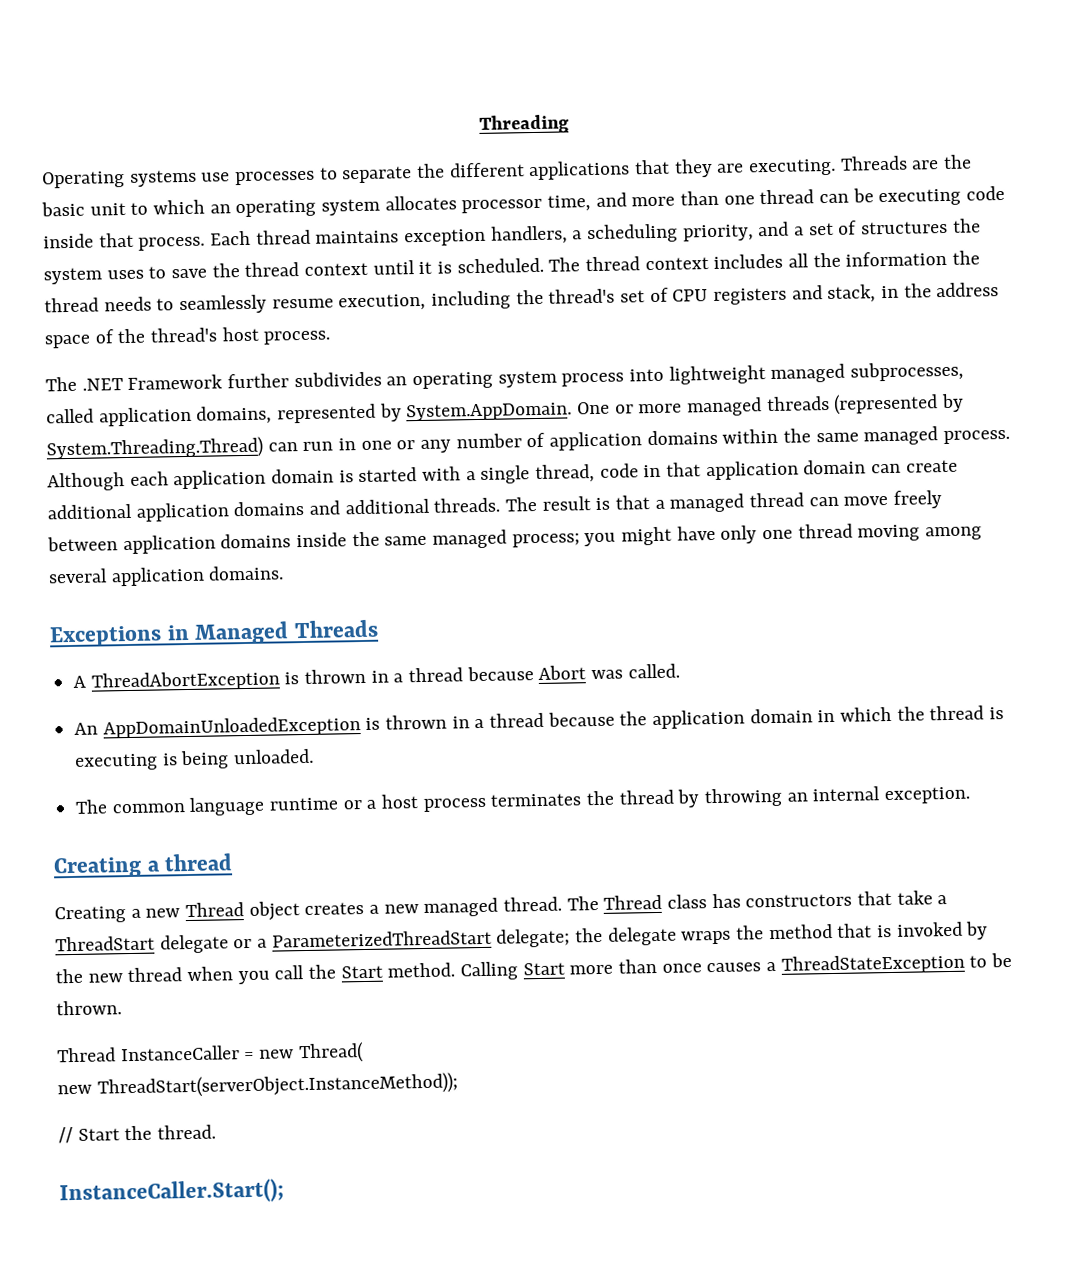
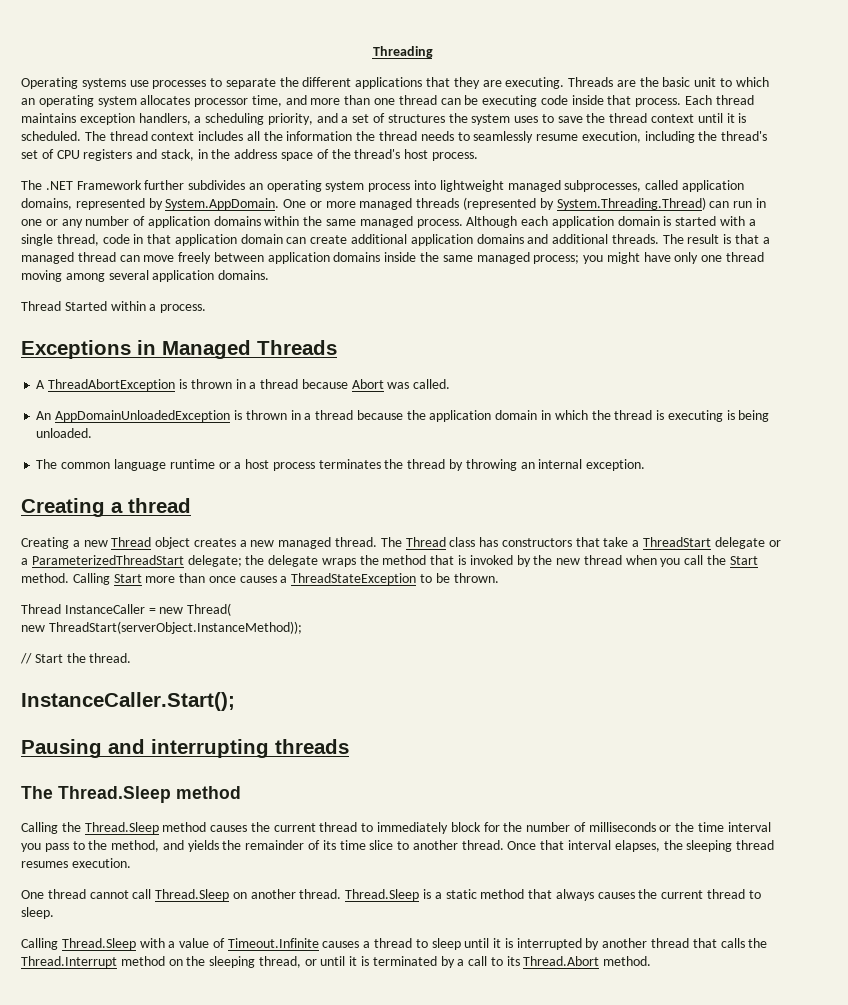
(285, 573) none -> [21,301,207,313] // Thread Started within a process.
(284, 1192) none -> [21,739,349,758] [21,786,241,803] [21,822,771,834] [21,840,775,852] [21,858,131,868] [21,889,761,901] [21,907,54,919] [21,938,768,950] [21,956,652,968] // Pausing and interrupting threads // The Thread.Sleep method // Calling the Thread.Sleep method causes the current thread to immediately block for the number of milliseconds or the time interval you pass to the method, and yields the remainder of its time slice to another thread. Once that interval elapses, the sleeping thread resumes execution. // One thread cannot call Thread.Sleep on another thread. Thread.Sleep is a static method that always causes the current thread to sleep. // Calling Thread.Sleep with a value of Timeout.Infinite causes a thread to sleep until it is interrupted by another thread that calls the Thread.Interrupt method on the sleeping thread, or until it is terminated by a call to its Thread.Abort method.

